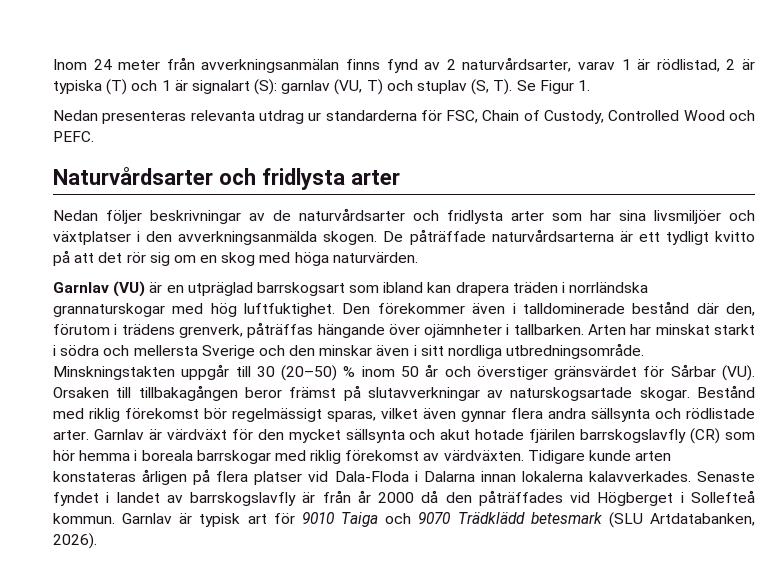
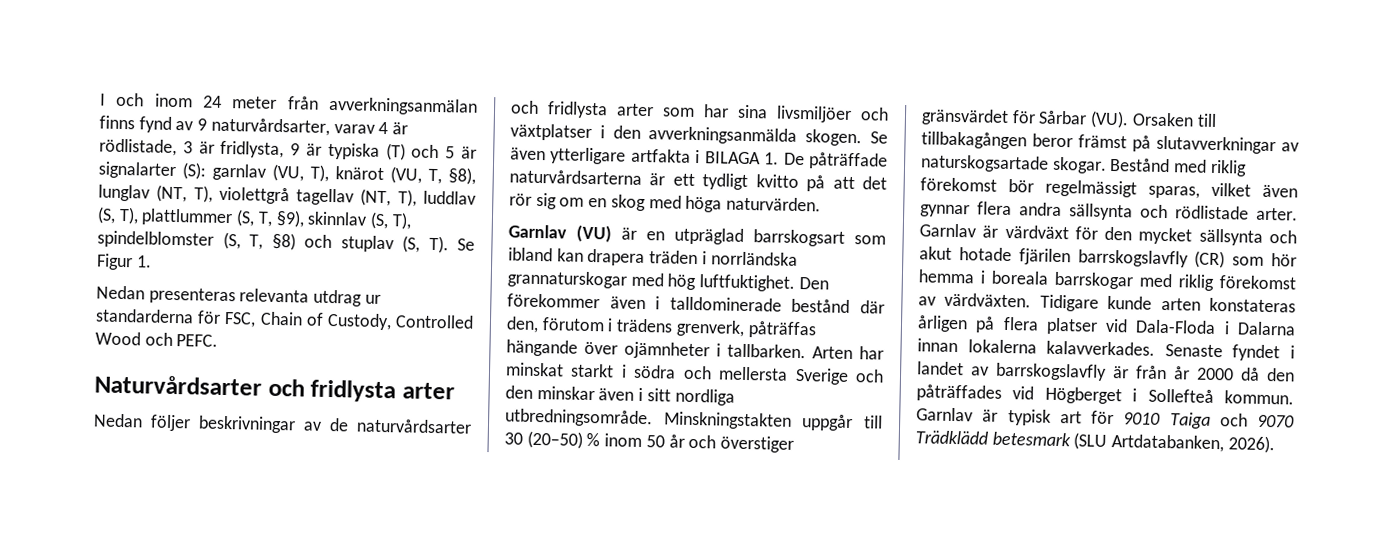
[53,59,87,70] Inom -> [100,92,193,108] I och inom
[446,59,456,70] 2 -> [197,118,208,131] 9
[621,59,756,72] [53,79,383,95] 1 är rödlistad, 2 är typiska (T) och 1 är signalart (S): garnlav (VU, T) -> [378,121,409,135] [99,138,478,161] [98,161,476,185] [98,184,476,207] [97,206,412,230] [97,230,296,251] 4 är rödlistade, 3 är fridlysta, 9 är typiska (T) och 5 är signalarter (S): garnlav (VU, T), knärot (VU, T, §8), lunglav (NT, T), violettgrå tagellav (NT, T), luddlav (S, T), plattlummer (S, T, §9), skinnlav (S, T), spindelblomster (S, T, §8)
(378, 238) none -> [870,131,888,144] [510,147,780,165] Se även ytterligare artfakta i BILAGA 1.

